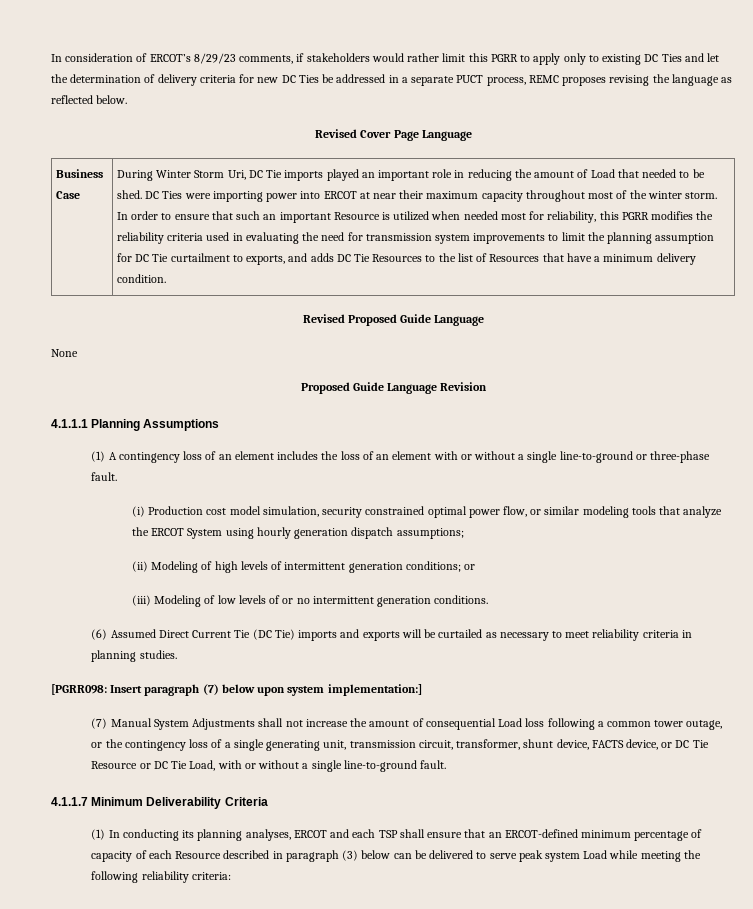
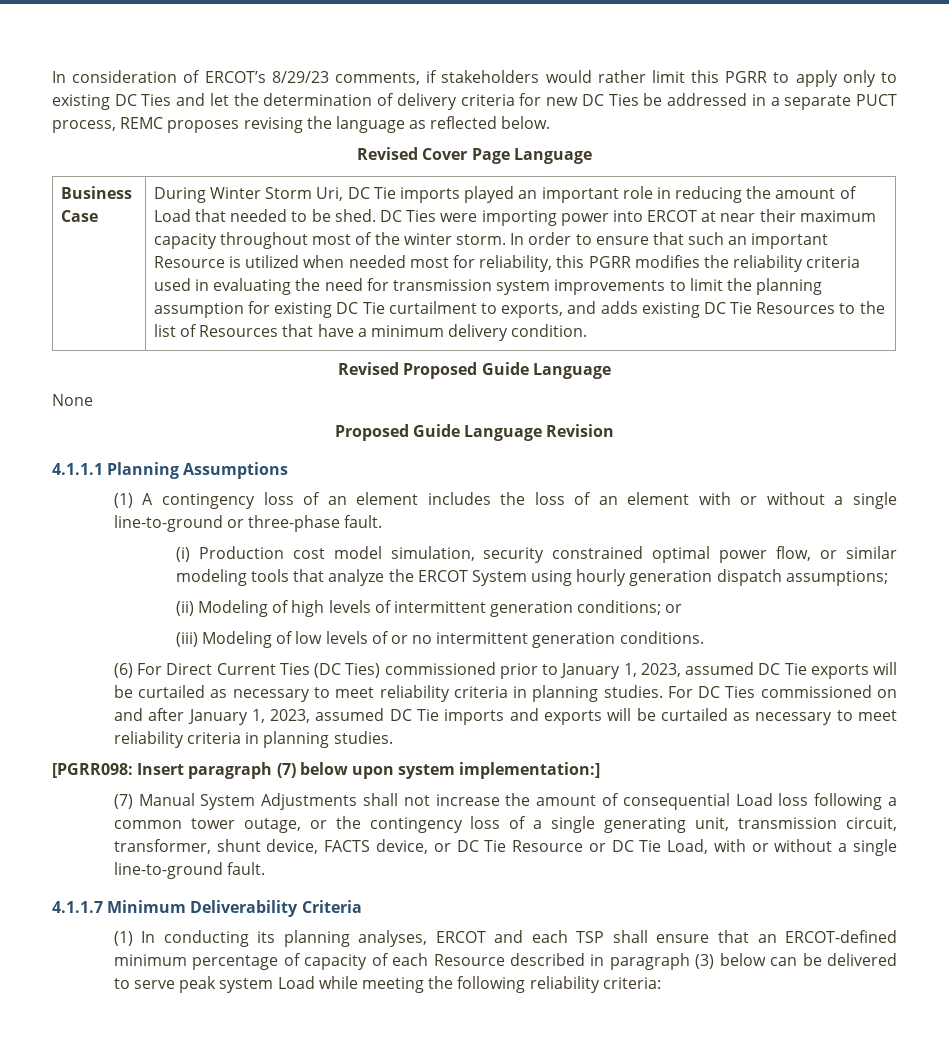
(132, 257) none -> [274,302,333,318] existing
(334, 257) none -> [641,302,700,318] existing
[110,629,156,638] Assumed -> [137,663,163,675] For
[234,629,295,640] Tie (DC Tie) -> [279,662,898,679] [113,685,897,702] [113,708,440,725] Ties (DC Ties) commissioned prior to January 1, 2023, assumed DC Tie exports will be curtailed as necessary to meet reliability criteria in planning studies. For DC Ties commissioned on and after January 1, 2023, assumed DC Tie

